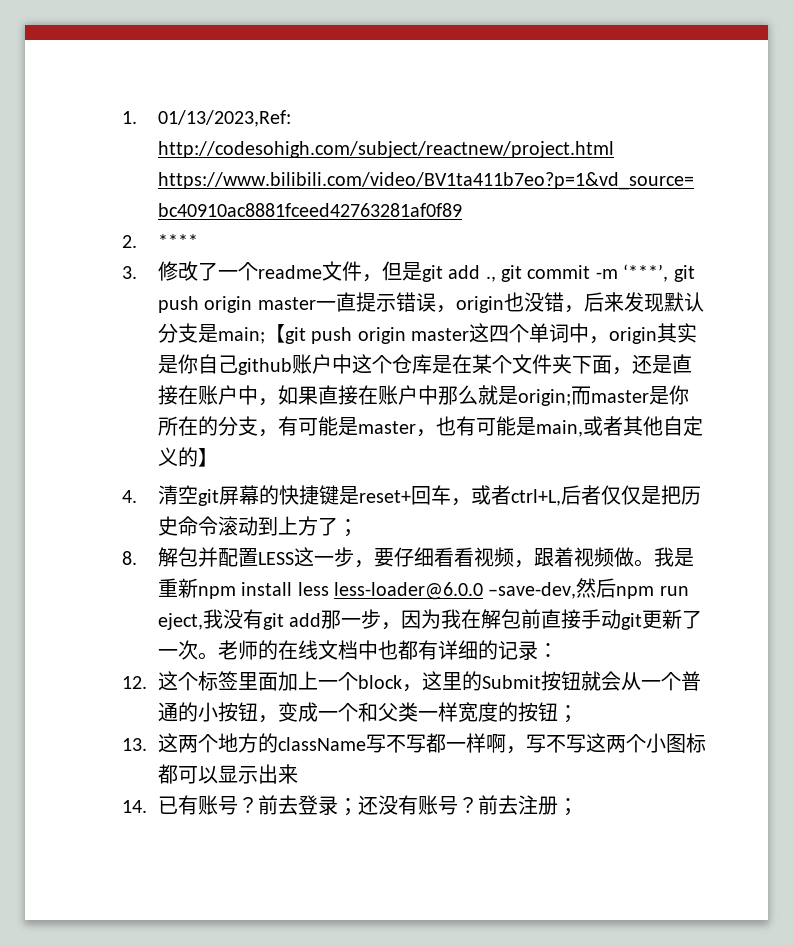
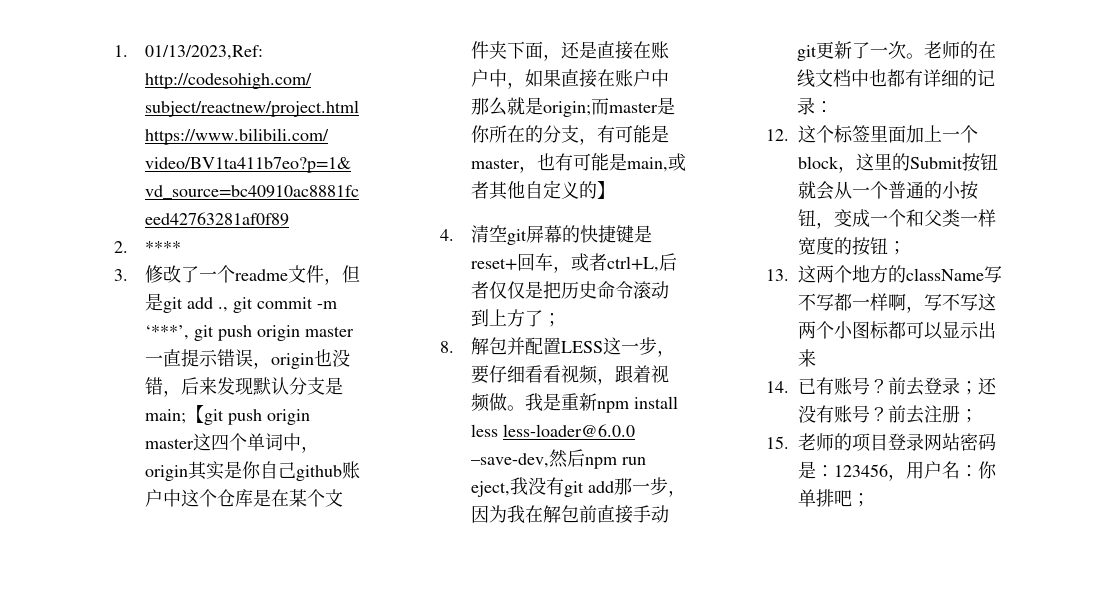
(578, 807) none -> [765,433,996,452] [797,461,997,481] [797,489,870,507] // 15.老师的项目登录网站密码是：123456，用户名：你单排吧；

